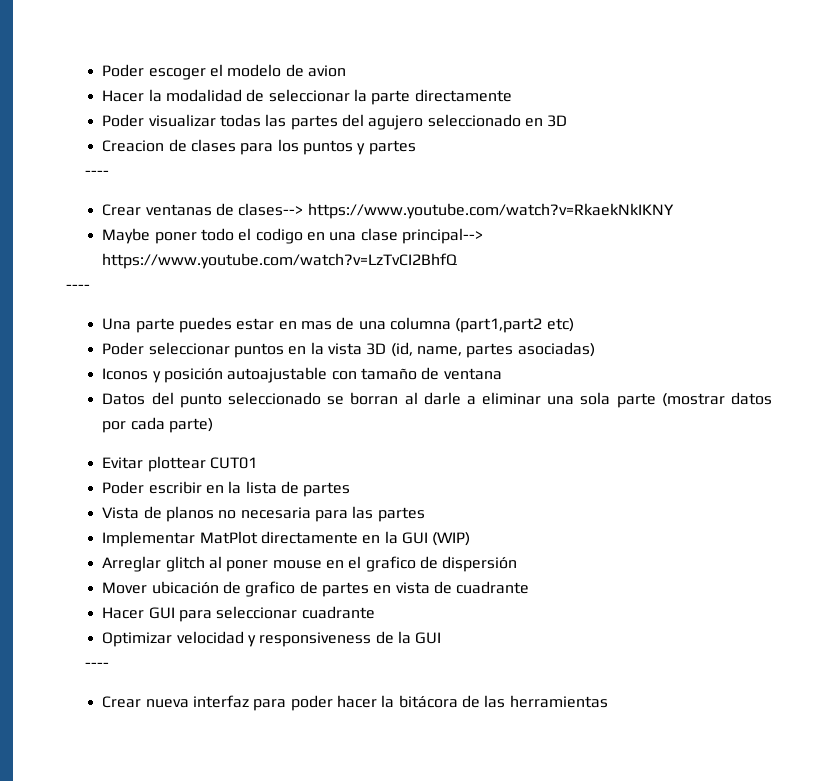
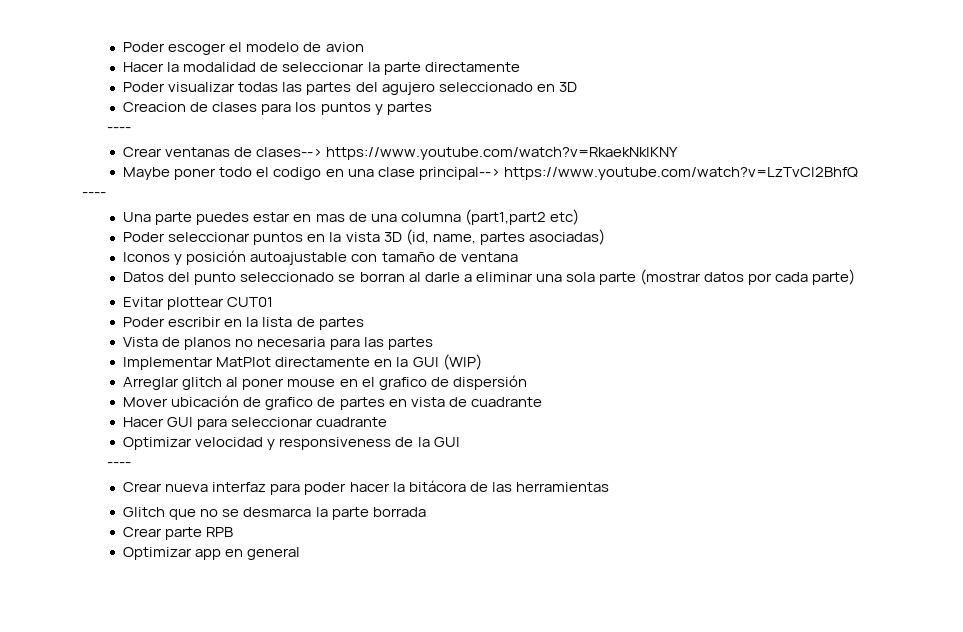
(608, 701) none -> [123,507,426,520] [123,527,234,540] [123,547,301,560] // Glitch que no se desmarca la parte borrada // Crear parte RPB // Optimizar app en general

